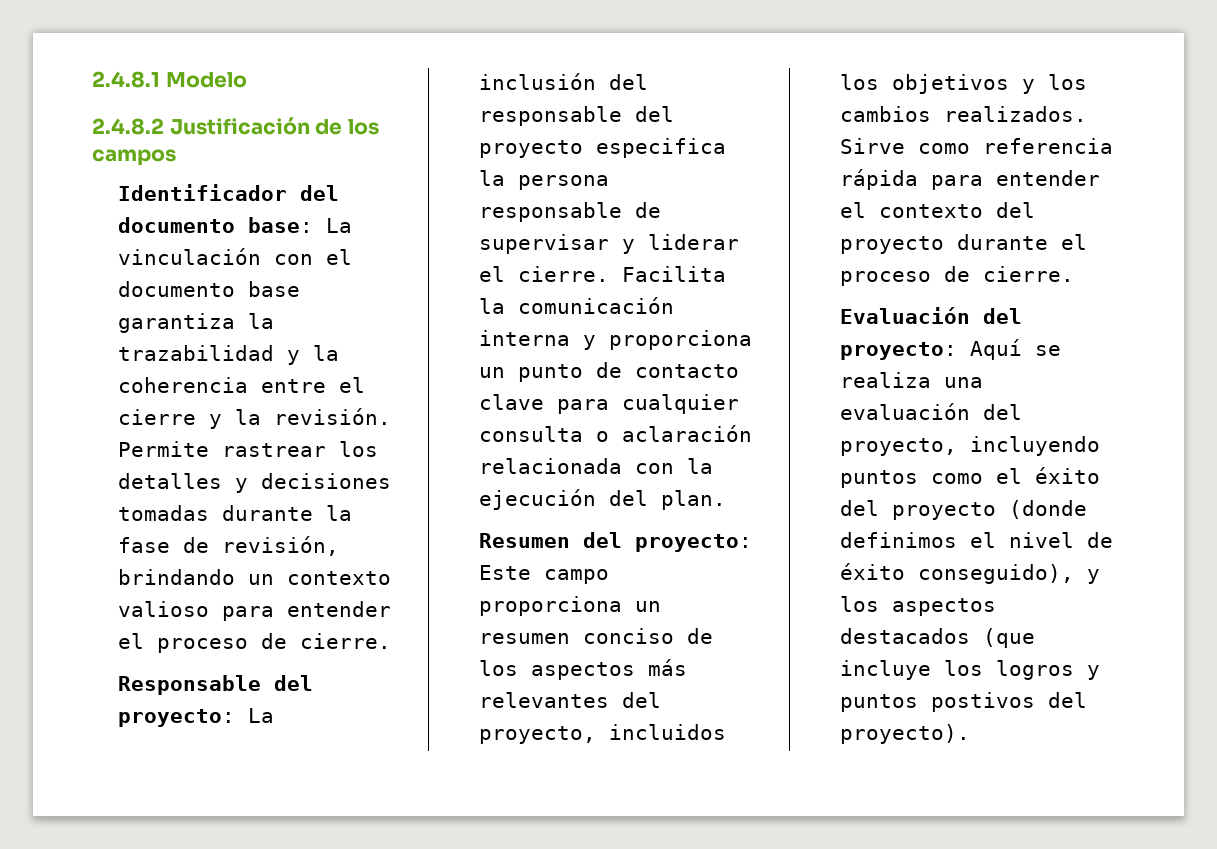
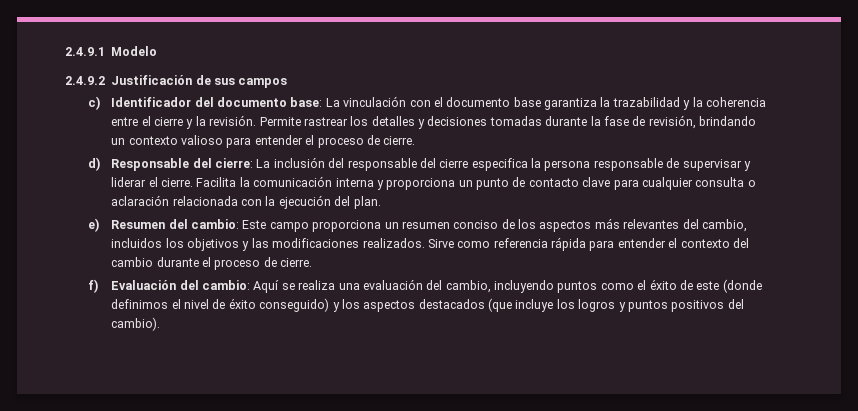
[92,71,160,88] 2.4.8.1 -> [65,47,105,56] 2.4.9.1
[92,118,164,135] 2.4.8.2 -> [65,76,105,85] 2.4.9.2
[347,119,379,135] los -> [214,78,235,85] sus
(176, 157) none -> [88,96,101,110] c)
(392, 641) none -> [88,157,101,171] d)
[118,709,236,727] proyecto: -> [215,158,254,168] cierre:
[479,140,584,158] proyecto -> [439,159,469,168] cierre
(727, 500) none -> [88,218,100,232] e)
[635,534,753,552] proyecto: -> [191,219,240,229] cambio:
[479,726,597,744] proyecto, -> [701,219,747,232] cambio,
[1048,74,1088,90] [840,106,932,122] los cambios -> [251,238,360,248] las modificaciones
[840,236,945,254] proyecto -> [111,257,154,267] cambio
(1075, 274) none -> [88,279,99,293] f)
[840,342,958,360] proyecto: -> [202,280,251,290] cambio:
[840,438,958,456] proyecto, -> [445,280,491,293] cambio,
[840,500,997,520] del proyecto -> [679,280,720,290] de este
[918,564,1075,584] conseguido), -> [259,298,330,312] conseguido)
[931,692,1088,712] [840,724,971,744] postivos del proyecto). -> [671,299,744,312] [111,317,161,331] positivos del cambio).

